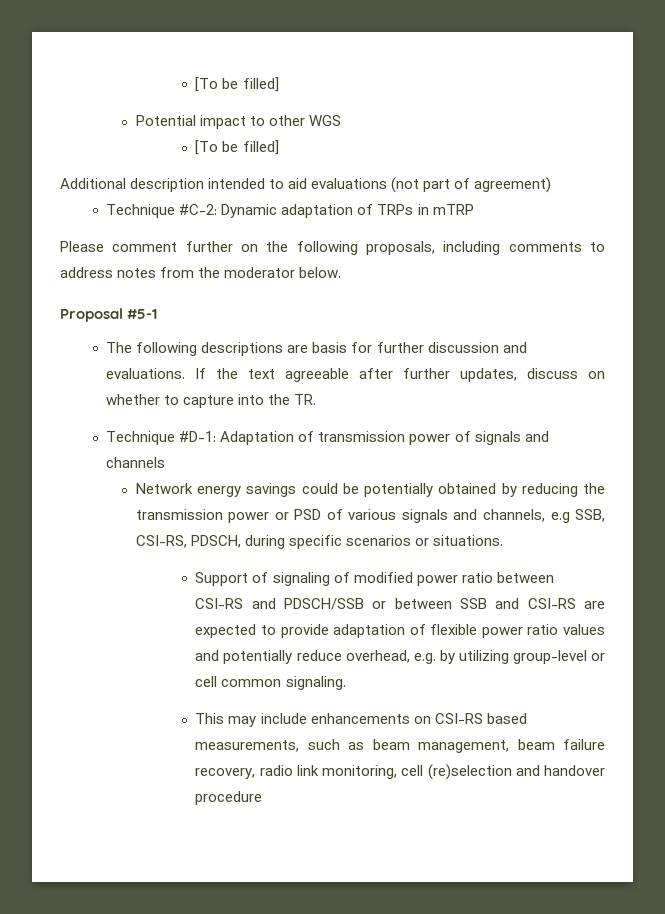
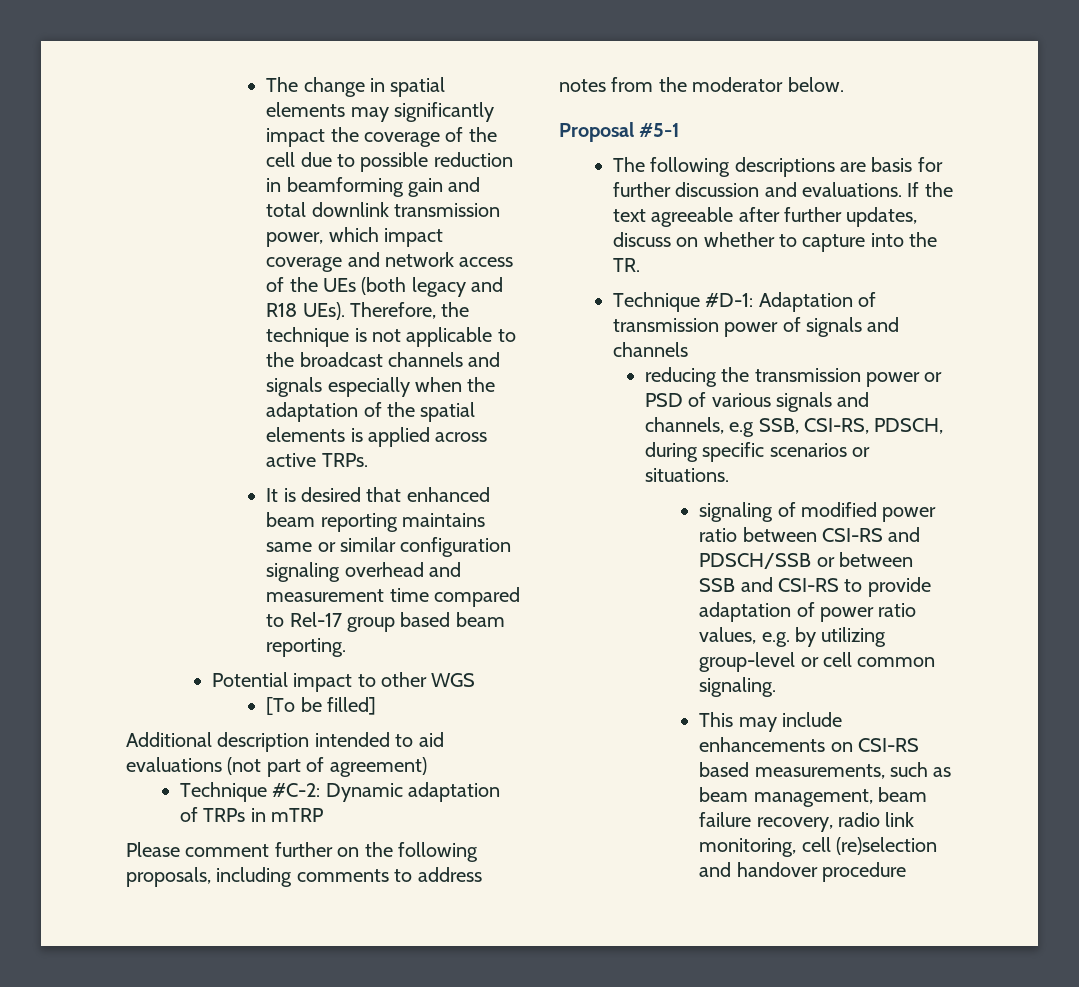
[195,77,279,92] [To be filled] -> [266,77,446,97] [266,102,494,122] [266,127,497,147] [266,152,513,172] [266,177,481,197] [266,202,500,217] [266,227,443,247] [266,252,514,272] [266,277,504,297] [266,302,470,320] [266,327,516,347] [266,352,501,367] [266,377,496,397] [266,402,476,422] [266,427,488,447] [266,453,368,467] [266,487,490,502] [266,512,485,532] [266,537,512,557] [266,562,461,582] [266,587,520,607] [266,612,505,632] [266,638,347,657] The change in spatial elements may significantly impact the coverage of the cell due to possible reduction in beamforming gain and total downlink transmission power, which impact coverage and network access of the UEs (both legacy and R18 UEs). Therefore, the technique is not applicable to the broadcast channels and signals especially when the adaptation of the spatial elements is applied across active TRPs. // It is desired that enhanced beam reporting maintains same or similar configuration signaling overhead and measurement time compared to Rel-17 group based beam reporting.
[135,483,517,497] Network energy savings could be potentially obtained by -> (688, 349) none
[195,572,269,586] Support of -> (729, 475) none
[584,601,605,609] [195,624,257,638] are expected -> (839, 585) none
[430,624,605,638] [195,650,410,664] flexible power ratio values and potentially reduce overhead, -> [820,603,917,622] [699,627,757,644] power ratio values,

